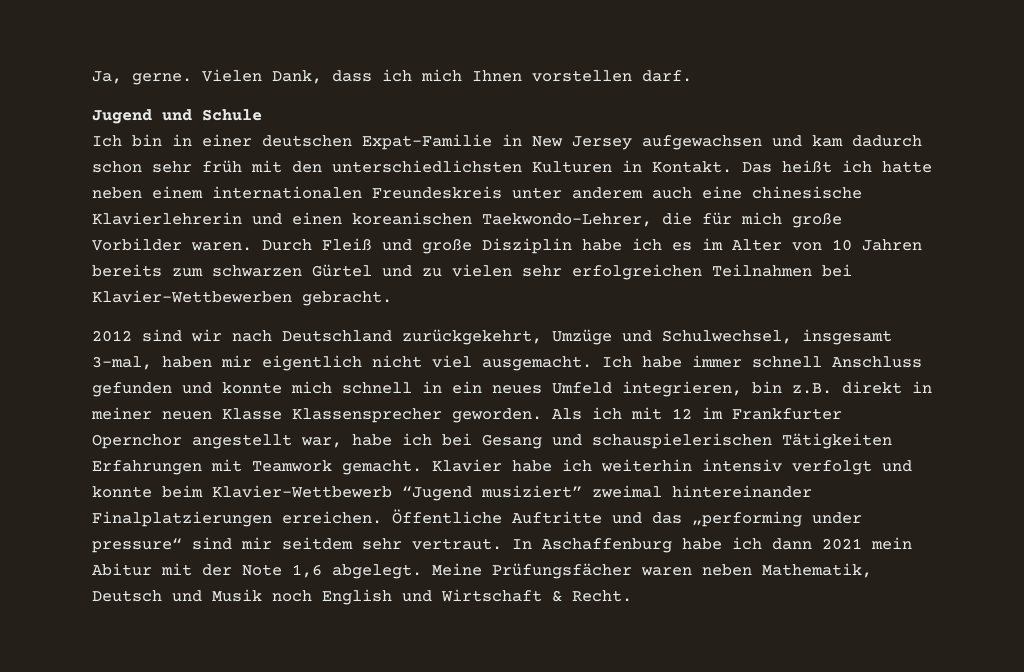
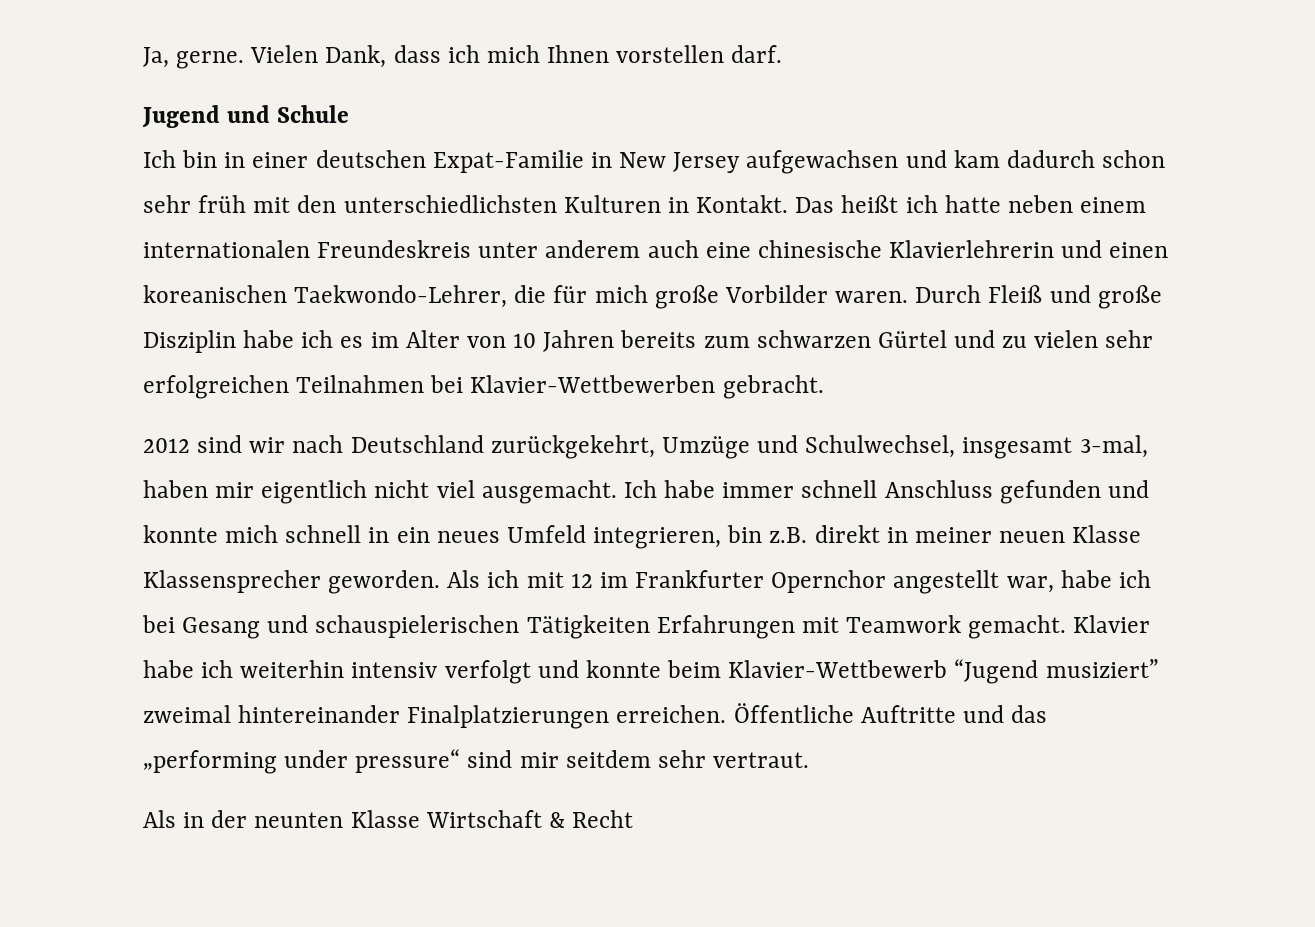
[512,537,912,553] [92,563,872,579] [92,589,432,605] In Aschaffenburg habe ich dann 2021 mein Abitur mit der Note 1,6 abgelegt. Meine Prüfungsfächer waren neben Mathematik, Deutsch und Musik noch English und -> [143,810,420,828] // Als in der neunten Klasse
[572,590,632,602] Recht. -> [572,810,634,828] Recht

